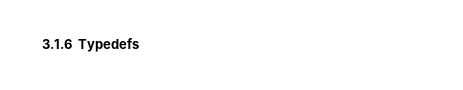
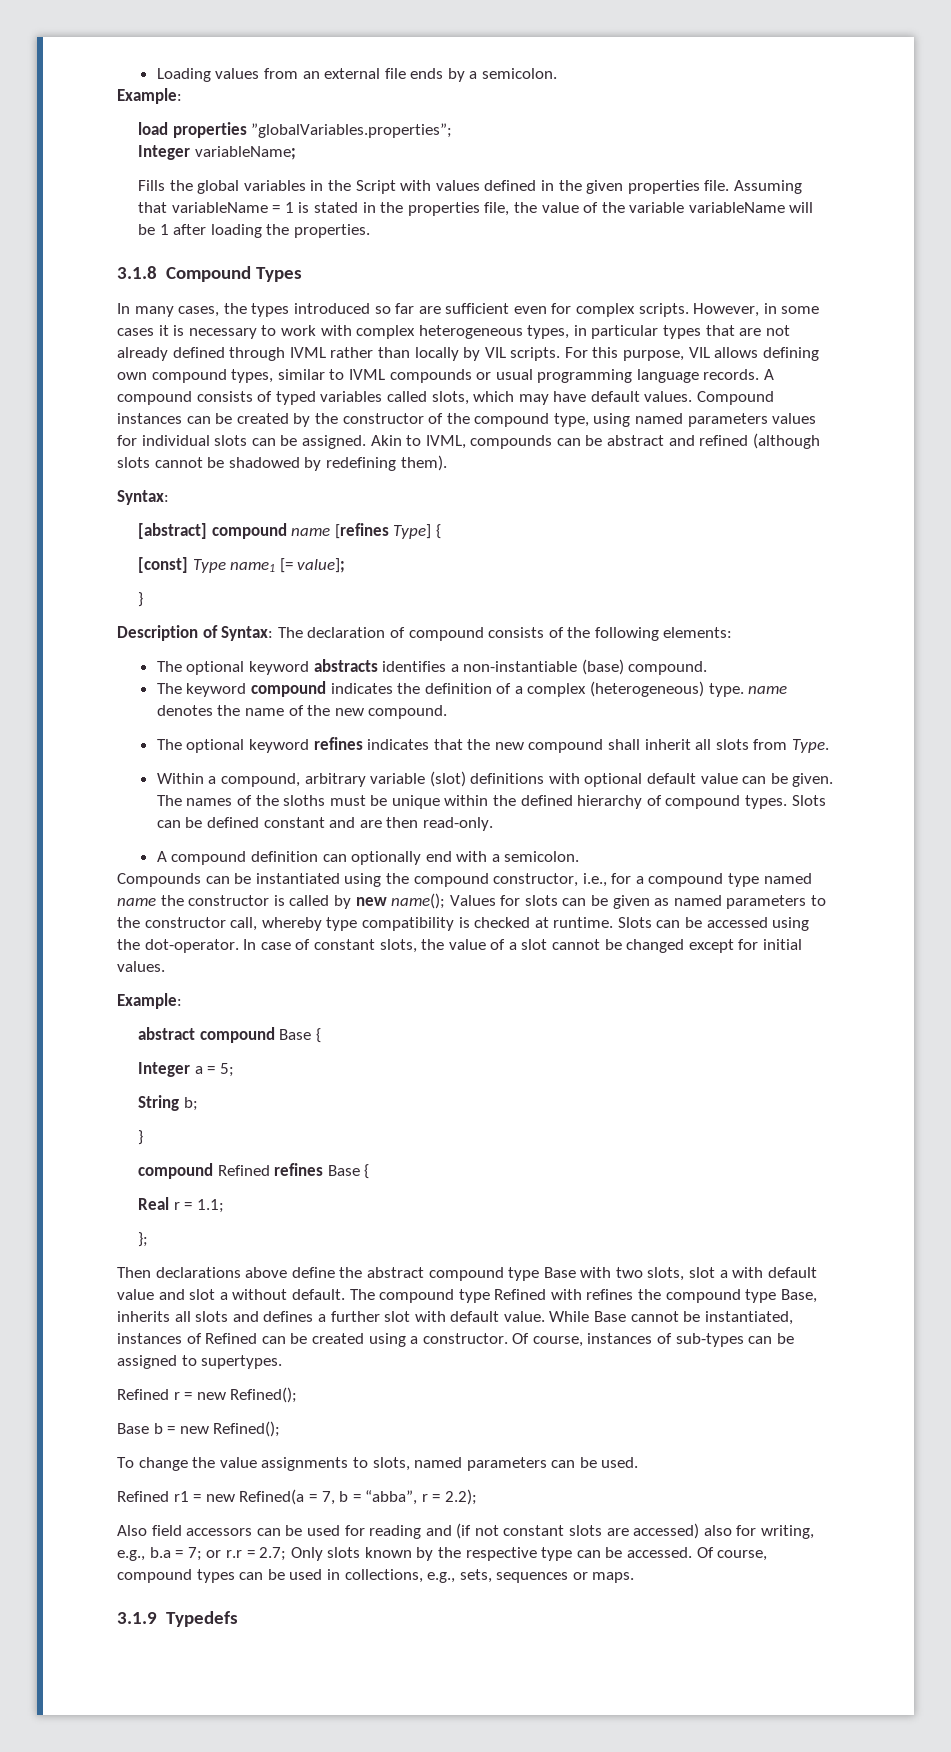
[42,39,72,49] 3.1.6 -> [156,68,558,82] [117,88,182,104] [138,122,453,138] [138,145,296,160] [138,180,802,194] [138,202,814,216] [138,224,370,238] [117,266,302,282] [117,303,820,317] [117,325,790,339] [117,347,819,361] [117,369,775,383] [117,391,775,405] [117,413,817,427] [117,433,820,449] [117,455,447,471] [117,490,169,505] [138,523,441,539] [138,557,346,573] [138,592,144,607] [117,625,733,641] [156,659,708,675] [156,681,788,697] [156,705,448,719] [156,737,830,753] [156,771,834,787] [156,795,826,809] [156,817,493,831] [156,851,580,865] [117,873,812,887] [117,893,827,909] [117,917,810,931] [117,939,803,953] [117,961,165,972] [117,993,182,1009] [138,1027,321,1043] [138,1062,234,1077] [138,1095,198,1111] [138,1130,144,1145] [138,1163,370,1179] [138,1197,224,1213] [138,1232,149,1247] [117,1267,817,1281] [117,1289,817,1303] [117,1311,793,1325] [117,1333,794,1347] [117,1355,283,1369] [117,1387,298,1403] [117,1421,281,1437] [117,1457,639,1471] [117,1489,478,1505] [117,1523,815,1539] [117,1547,768,1561] [117,1569,635,1583] [117,1612,157,1624] Loading values from an external file ends by a semicolon. // Example: // load properties ”globalVariables.properties”; // Integer variableName; // Fills the global variables in the Script with values defined in the given properties file. Assuming that variableName = 1 is stated in the properties file, the value of the variable variableName will be 1 after loading the properties. // 3.1.8 Compound Types // In many cases, the types introduced so far are sufficient even for complex scripts. However, in some cases it is necessary to work with complex heterogeneous types, in particular types that are not already defined through IVML rather than locally by VIL scripts. For this purpose, VIL allows defining own compound types, similar to IVML compounds or usual programming language records. A compound consists of typed variables called slots, which may have default values. Compound instances can be created by the constructor of the compound type, using named parameters values for individual slots can be assigned. Akin to IVML, compounds can be abstract and refined (although slots cannot be shadowed by redefining them). // Syntax: // [abstract] compound name [refines Type] { // [const] Type name1 [= value]; // } // Description of Syntax: The declaration of compound consists of the following elements: // The optional keyword abstracts identifies a non-instantiable (base) compound. // The keyword compound indicates the definition of a complex (heterogeneous) type. name denotes the name of the new compound. // The optional keyword refines indicates that the new compound shall inherit all slots from Type. // Within a compound, arbitrary variable (slot) definitions with optional default value can be given. The names of the sloths must be unique within the defined hierarchy of compound types. Slots can be defined constant and are then read-only. // A compound definition can optionally end with a semicolon. // Compounds can be instantiated using the compound constructor, i.e., for a compound type named name the constructor is called by new name(); Values for slots can be given as named parameters to the constructor call, whereby type compatibility is checked at runtime. Slots can be accessed using the dot-operator. In case of constant slots, the value of a slot cannot be changed except for initial values. // Example: // abstract compound Base { // Integer a = 5; // String b; // } // compound Refined refines Base { // Real r = 1.1; // }; // Then declarations above define the abstract compound type Base with two slots, slot a with default value and slot a without default. The compound type Refined with refines the compound type Base, inherits all slots and defines a further slot with default value. While Base cannot be instantiated, instances of Refined can be created using a constructor. Of course, instances of sub-types can be assigned to supertypes. // Refined r = new Refined(); // Base b = new Refined(); // To change the value assignments to slots, named parameters can be used. // Refined r1 = new Refined(a = 7, b = “abba”, r = 2.2); // Also field accessors can be used for reading and (if not constant slots are accessed) also for writing, e.g., b.a = 7; or r.r = 2.7; Only slots known by the respective type can be accessed. Of course, compound types can be used in collections, e.g., sets, sequences or maps. // 3.1.9

